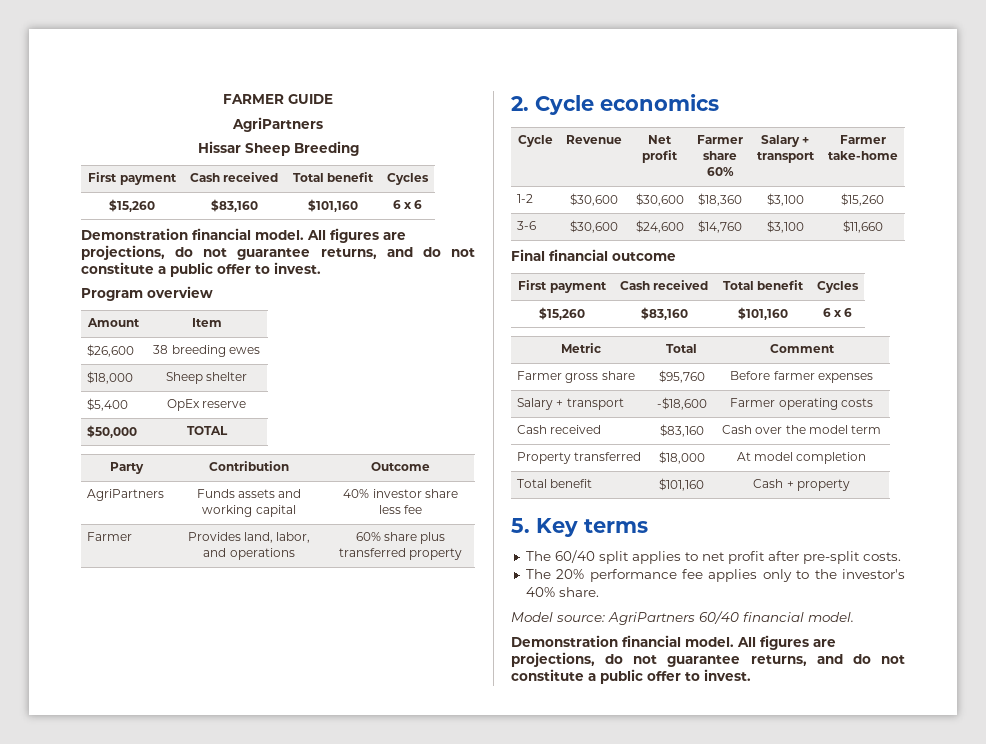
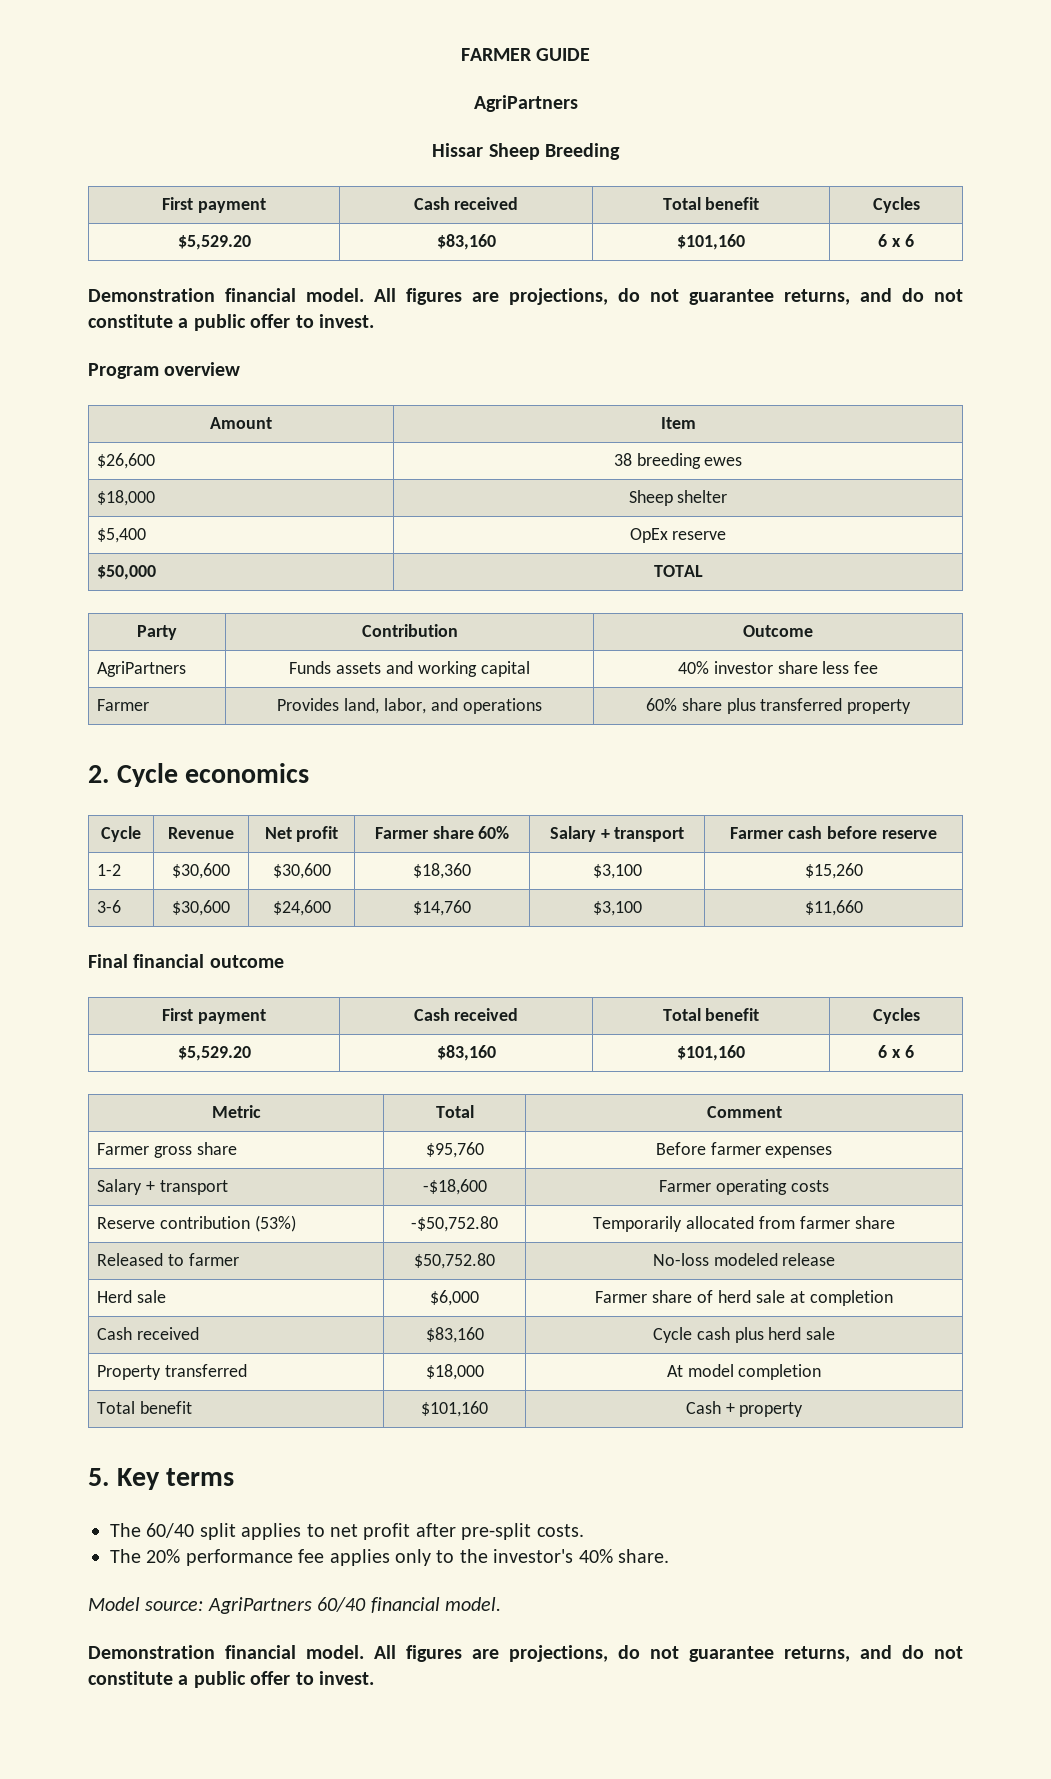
[109,199,155,212] $15,260 -> [177,235,251,250] $5,529.20
[827,151,898,160] take-home -> [788,826,937,839] cash before reserve
[539,307,585,320] $15,260 -> [177,1046,251,1061] $5,529.20
[517,425,602,434] [659,424,704,437] [722,425,881,434] Cash received | $83,160 | Cash over the model term -> [96,1215,296,1232] [411,1216,498,1232] [593,1216,895,1232] [96,1253,239,1266] [414,1253,495,1269] [652,1253,836,1266] [96,1290,166,1303] [430,1290,479,1306] [595,1290,893,1306] [96,1327,199,1340] [425,1327,484,1343] [652,1327,836,1343] Reserve contribution (53%) | -$50,752.80 | Temporarily allocated from farmer share // Released to farmer | $50,752.80 | No-loss modeled release // Herd sale | $6,000 | Farmer share of herd sale at completion // Cash received | $83,160 | Cycle cash plus herd sale

